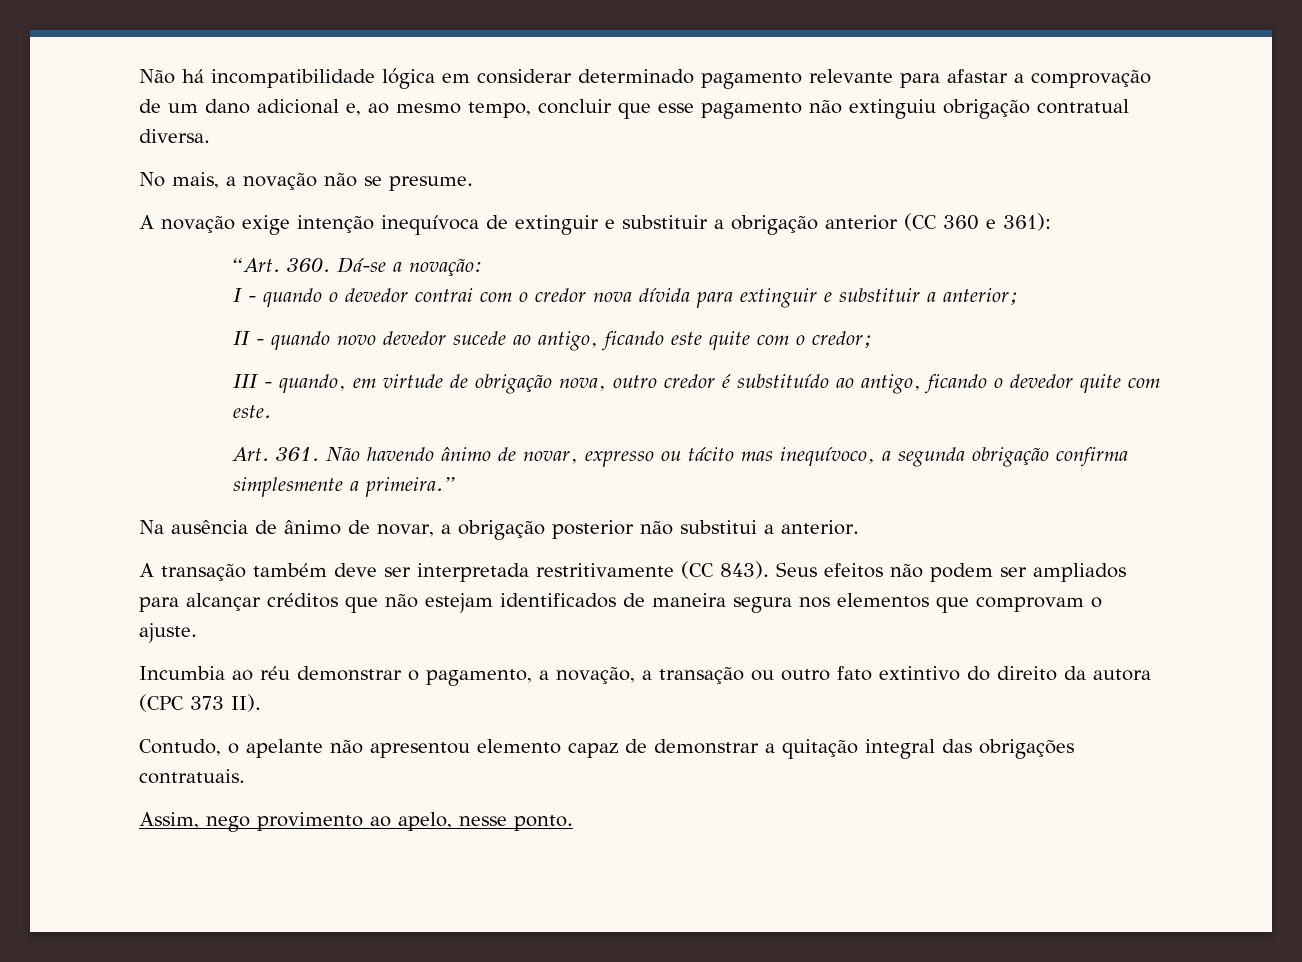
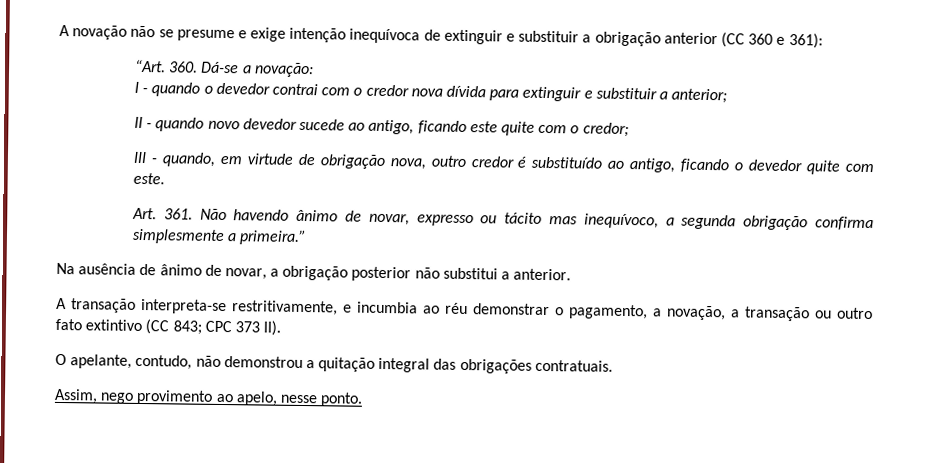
[139,68,1151,89] [139,99,1129,119] [139,129,210,143] [139,172,473,191] [139,215,235,233] Não há incompatibilidade lógica em considerar determinado pagamento relevante para afastar a comprovação de um dano adicional e, ao mesmo tempo, concluir que esse pagamento não extinguiu obrigação contratual diversa. // No mais, a novação não se presume. // A novação -> [59,24,247,42] A novação não se presume e
[253,561,1126,582] [139,593,1102,613] [139,623,197,643] [139,666,225,680] também deve ser interpretada restritivamente (CC 843). Seus efeitos não podem ser ampliados para alcançar créditos que não estejam identificados de maneira segura nos elementos que comprovam o ajuste. // Incumbia -> [141,298,418,316] interpreta-se restritivamente, e incumbia
[967,666,1151,681] [139,694,261,712] [139,739,759,758] do direito da autora (CPC 373 II). // Contudo, o apelante não apresentou elemento capaz de demonstrar -> [145,319,282,336] [55,353,303,370] (CC 843; CPC 373 II). // O apelante, contudo, não demonstrou

